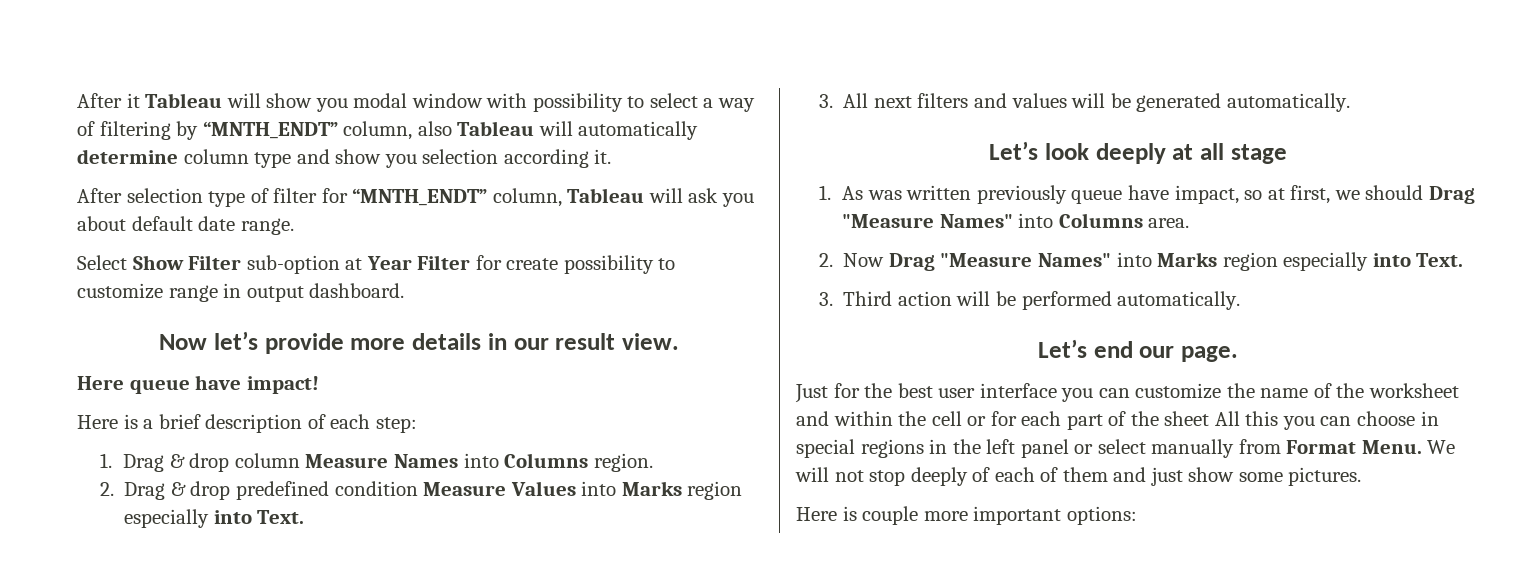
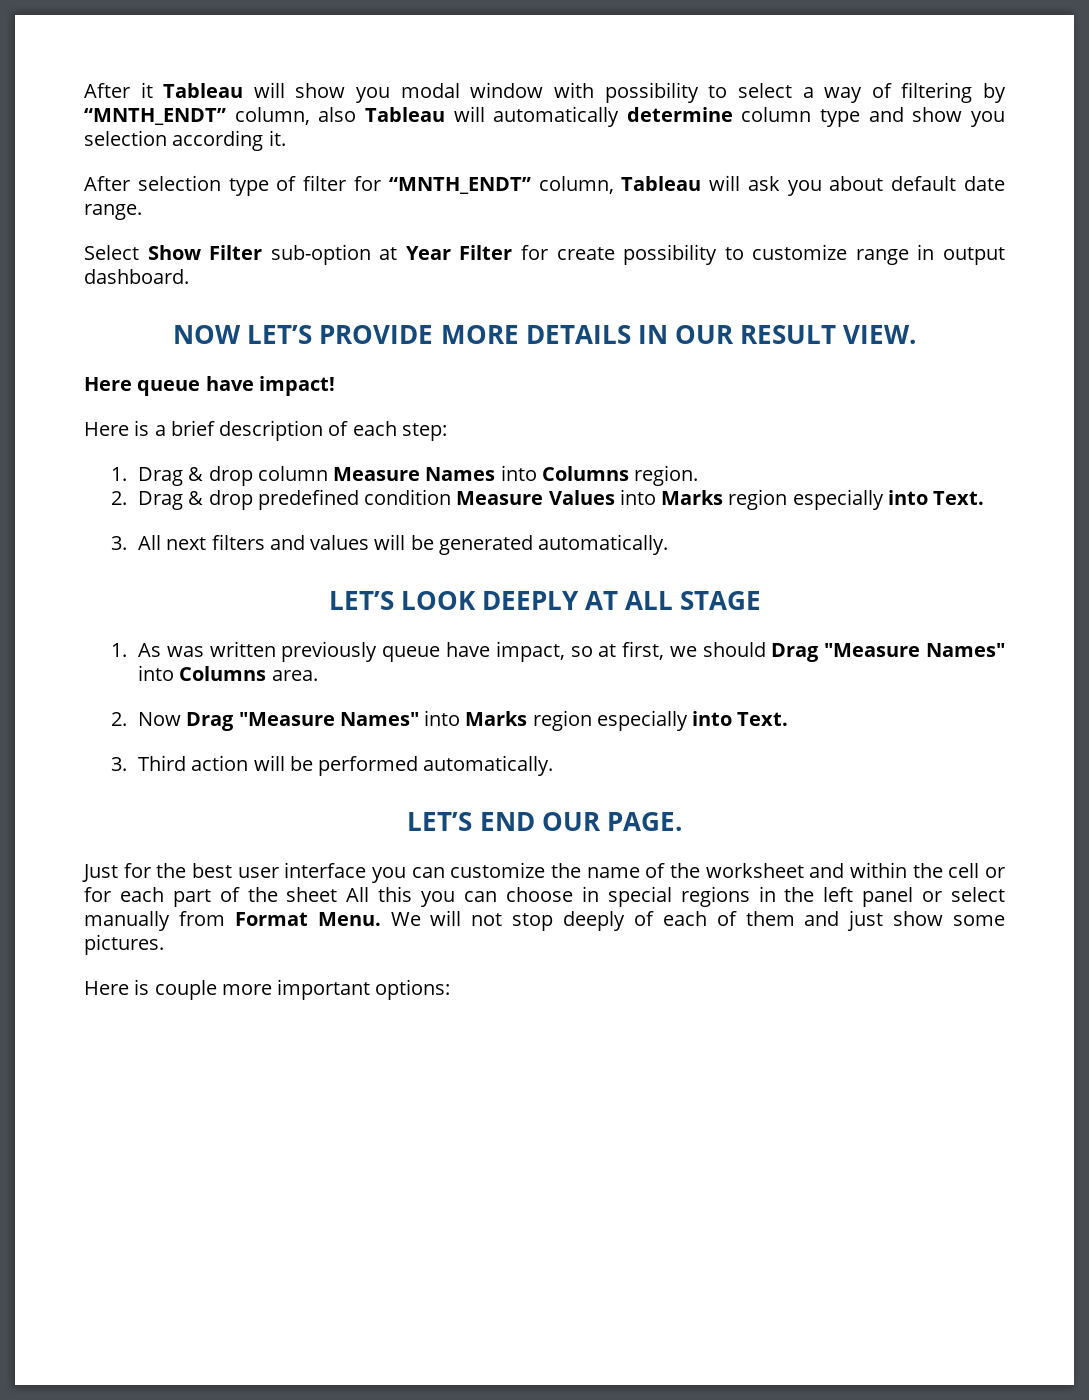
[159,331,679,354] Now let’s provide more details in our result view. -> [173,325,916,344] NOW LET’S PROVIDE MORE DETAILS IN OUR RESULT VIEW.
[989,141,1287,164] Let’s look deeply at all stage -> [328,591,761,610] LET’S LOOK DEEPLY AT ALL STAGE
[1037,339,1239,362] Let’s end our page. -> [407,812,682,831] LET’S END OUR PAGE.

